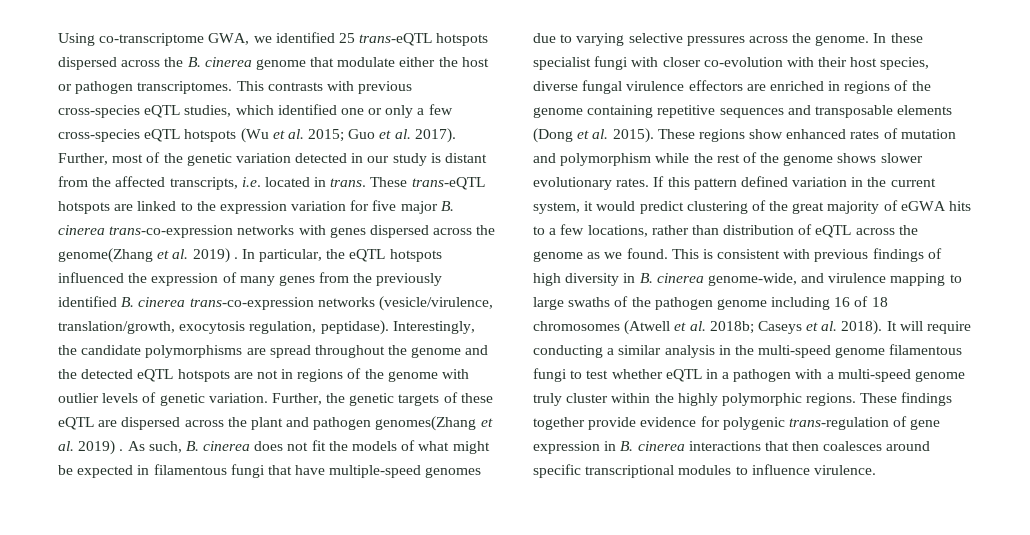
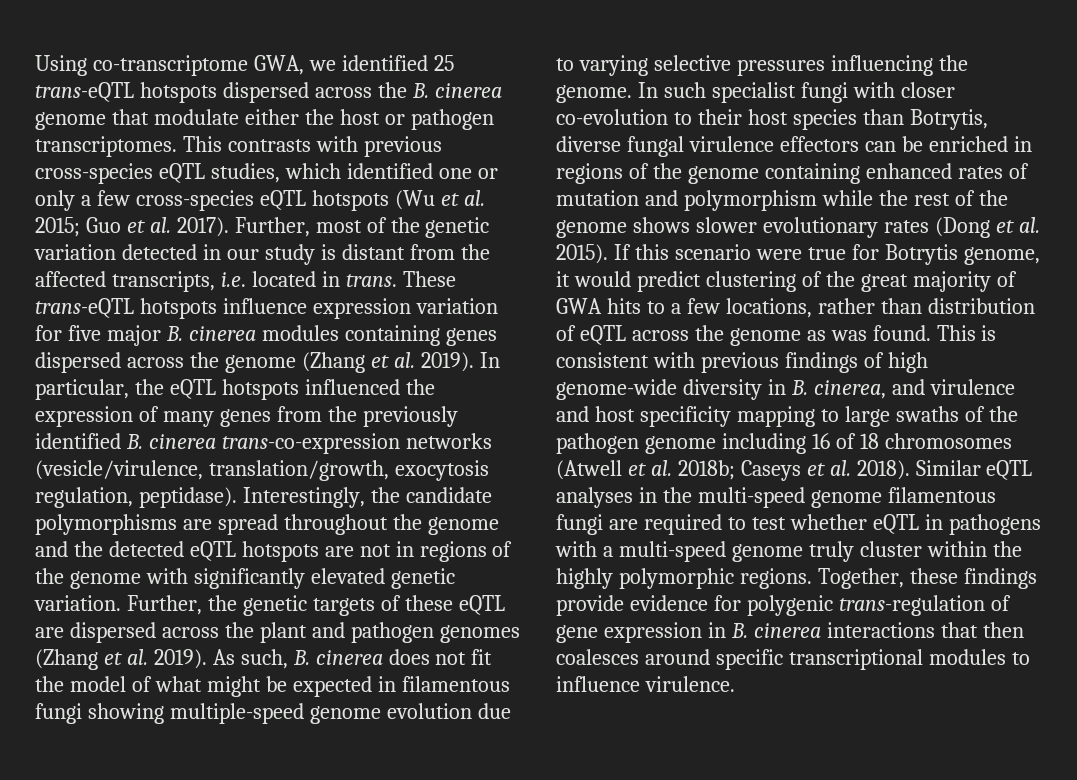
[114,201,216,211] are linked to the -> [222,298,307,314] influence
[109,225,326,238] trans-co-expression networks with -> [261,325,440,346] modules containing
[58,248,238,263] genome(Zhang et al. 2019) . -> [224,352,474,373] genome (Zhang et al. 2019).
[58,392,157,403] outlier levels of -> [193,568,385,589] significantly elevated
[375,416,493,431] [58,440,124,455] genomes(Zhang et al. 2019) . -> [439,625,520,643] [35,649,207,670] genomes (Zhang et al. 2019).
[352,441,398,451] models -> [69,676,126,692] model
[267,465,482,478] that have multiple-speed genomes -> [87,703,472,724] showing multiple-speed genome evolution
[748,36,788,43] across -> [830,55,933,76] influencing
[890,33,923,43] these -> [663,82,706,98] such
[786,57,814,67] with -> [673,112,692,125] to
[880,57,930,70] species, -> [792,109,988,130] species than Botrytis,
[746,84,766,91] are -> [864,136,923,152] can be
[657,105,953,118] [533,128,784,143] repetitive sequences and transposable elements (Dong et al. 2015). These regions show -> (860, 173) none
[616,176,936,190] [533,202,580,214] rates. If this pattern defined variation in the current system, -> [883,217,1040,238] [556,244,1040,265] rates (Dong et al. 2015). If this scenario were true for Botrytis genome,
[900,201,946,211] eGWA -> [556,298,602,314] GWA
[604,252,623,259] we -> [830,330,867,341] was
(561, 279) none -> [556,379,677,400] genome-wide
[656,273,887,286] cinerea genome-wide, and virulence -> [813,379,1015,399] [556,406,731,427] cinerea, and virulence and host specificity
[886,321,972,334] [533,345,715,358] It will require conducting a similar analysis -> [915,460,1033,480] [556,487,633,508] Similar eQTL analyses
(567, 375) none -> [608,514,722,535] are required
[722,369,792,382] a pathogen -> [948,514,1041,535] pathogens
[860,392,953,406] [533,417,585,430] These findings together -> [817,568,1037,589] Together, these findings

